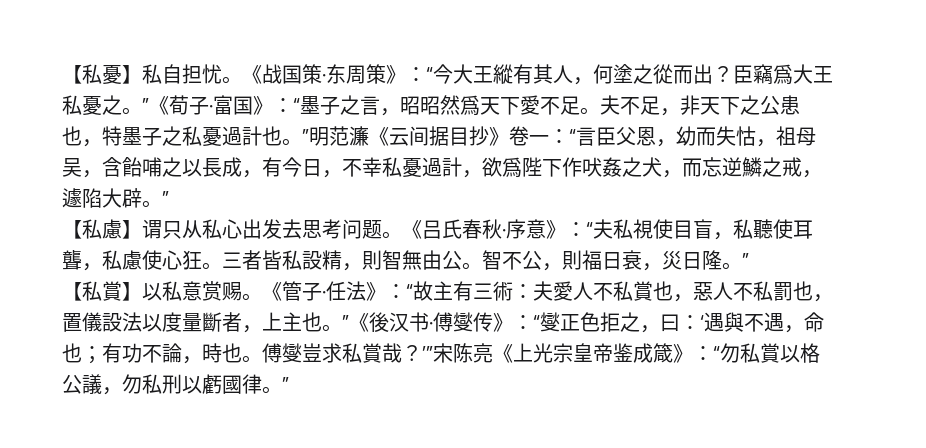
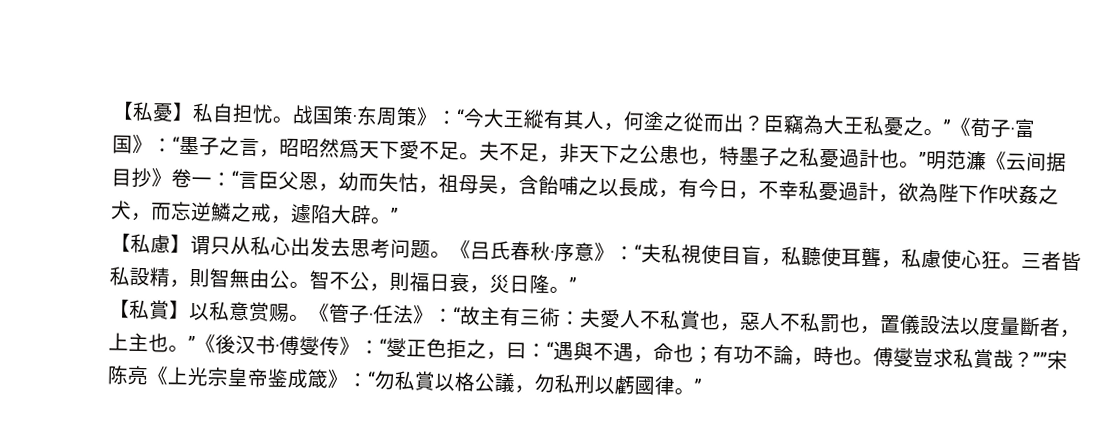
[242,65,262,84] 《 -> (293, 119) none
[773,64,793,85] 爲 -> [803,114,825,136] 為
[502,157,522,178] 爲 -> [918,182,939,204] 為
[700,315,704,330] ‘ -> [546,341,554,358] “
[422,346,433,361] ’” -> [1033,352,1048,368] ””

